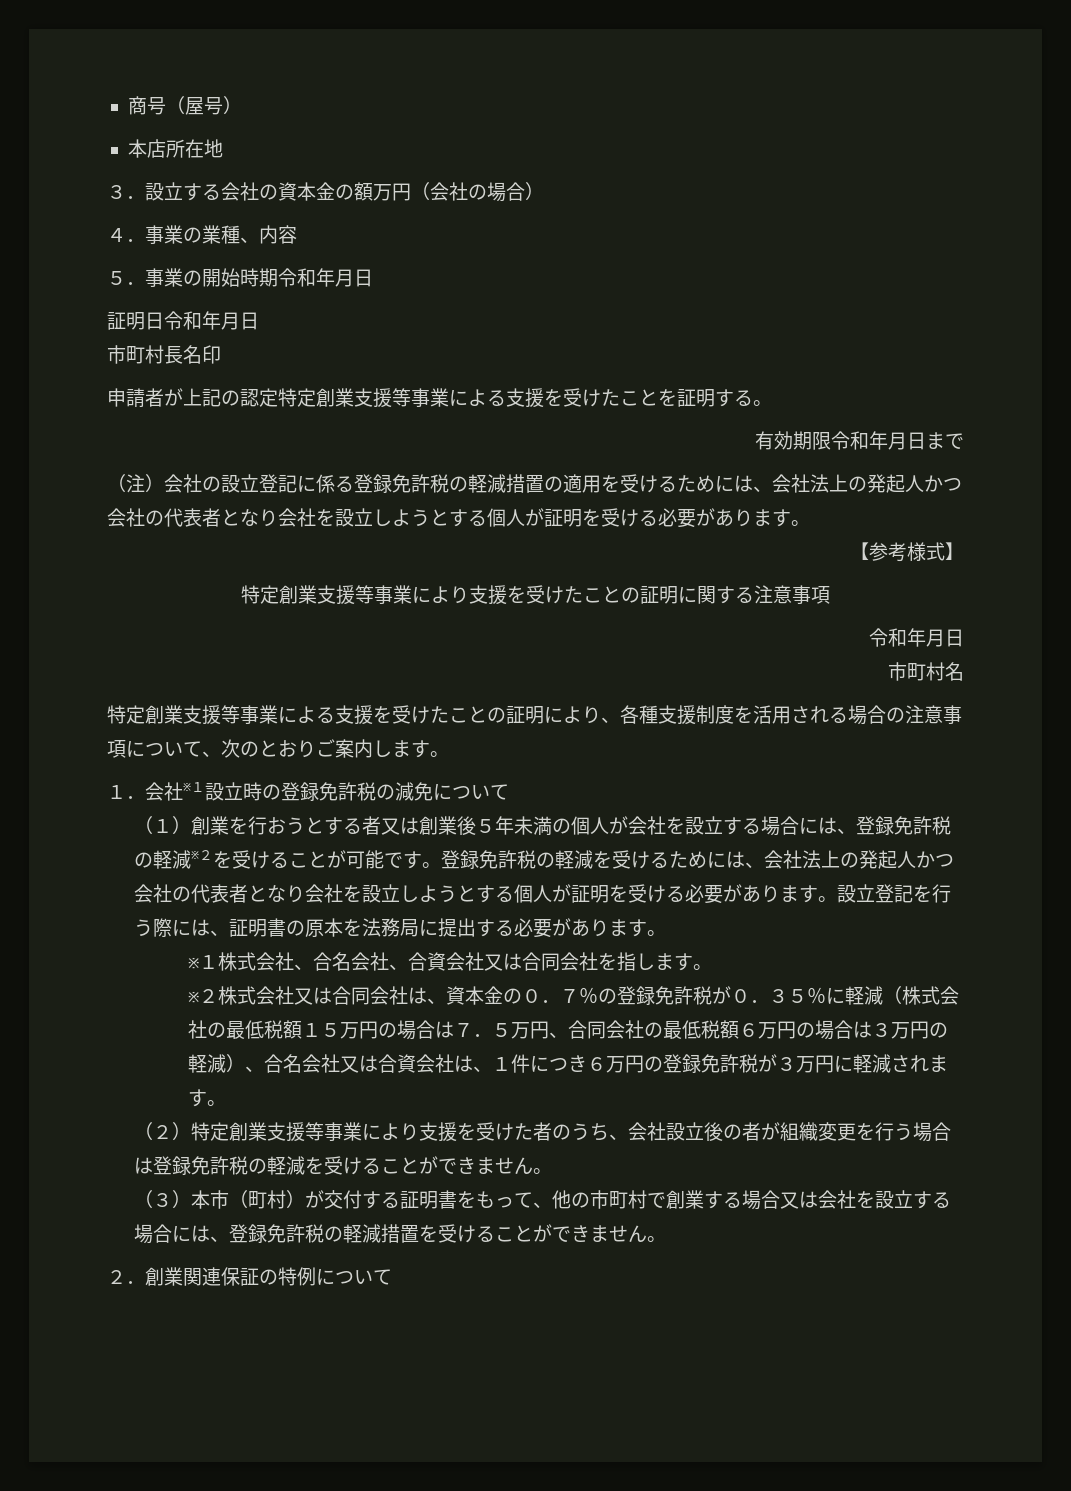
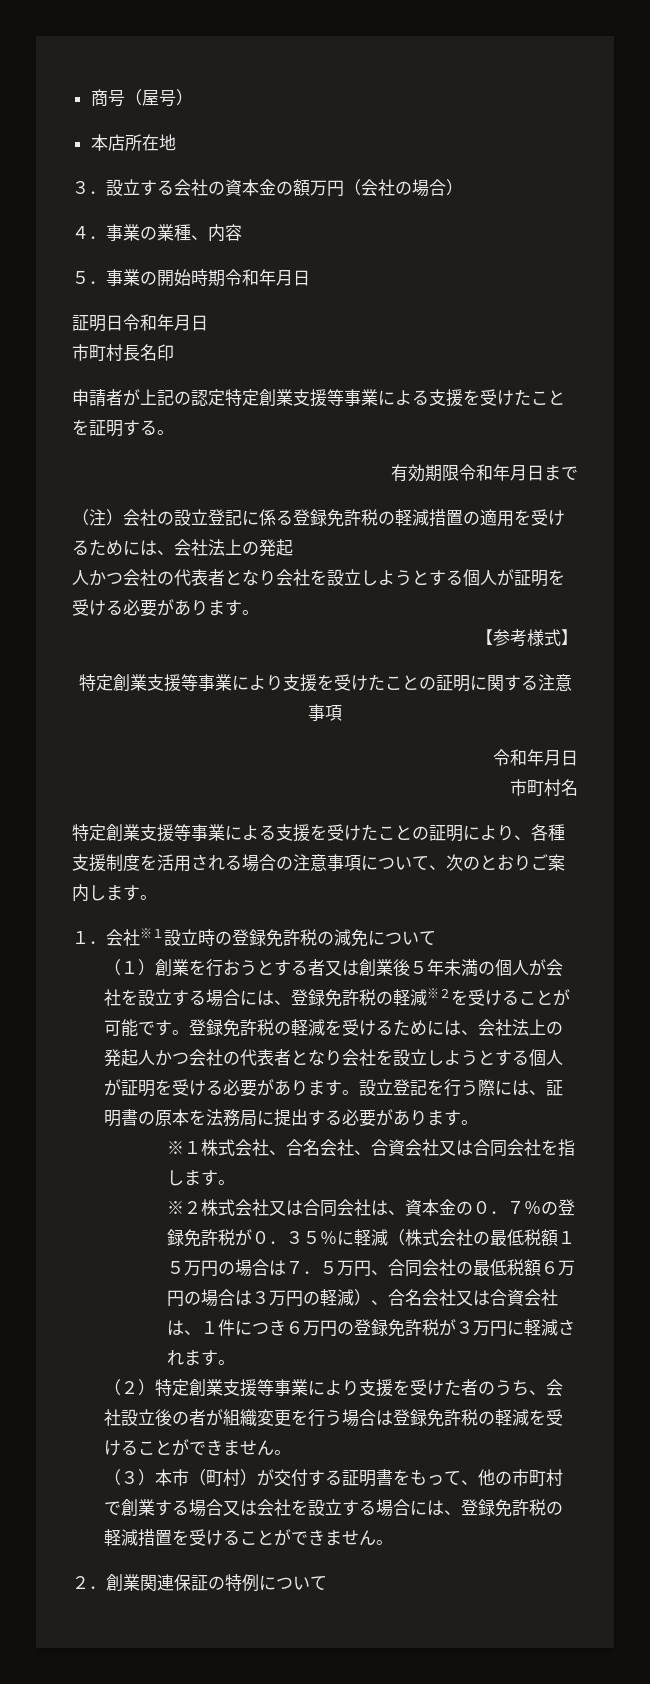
(905, 483) none -> (293, 547) //

